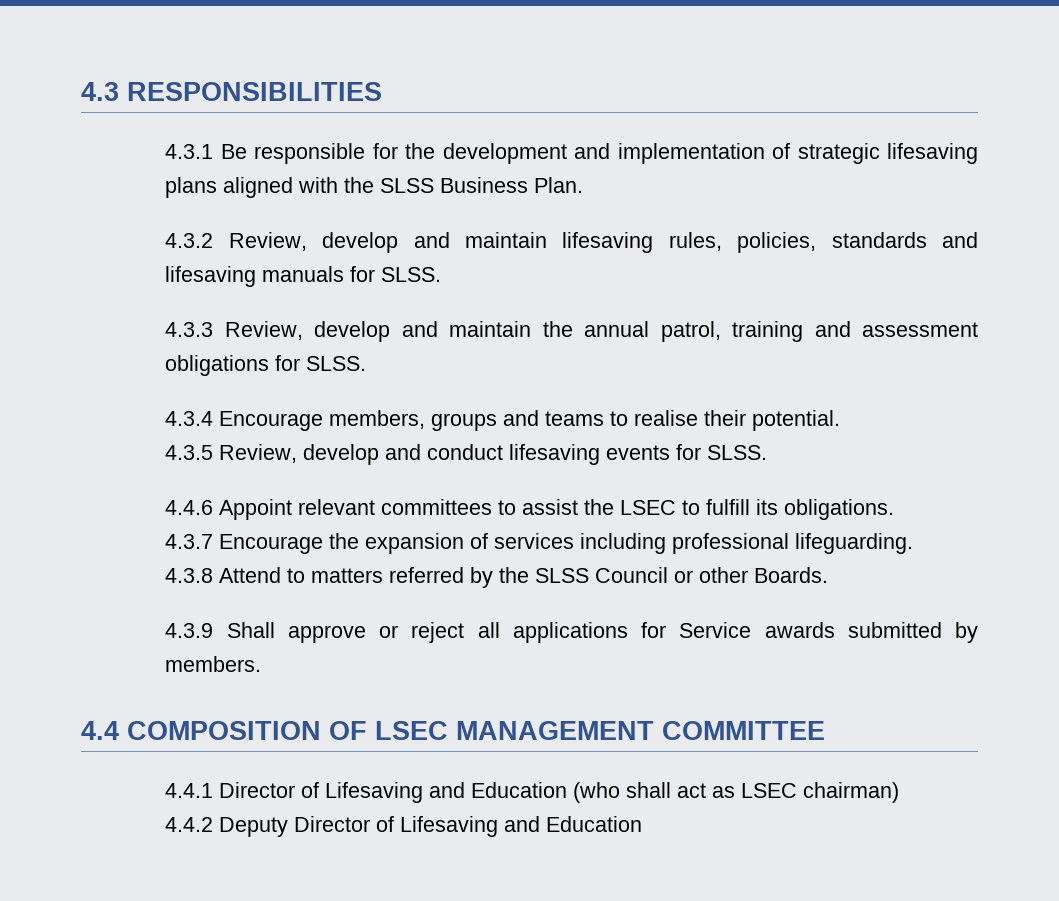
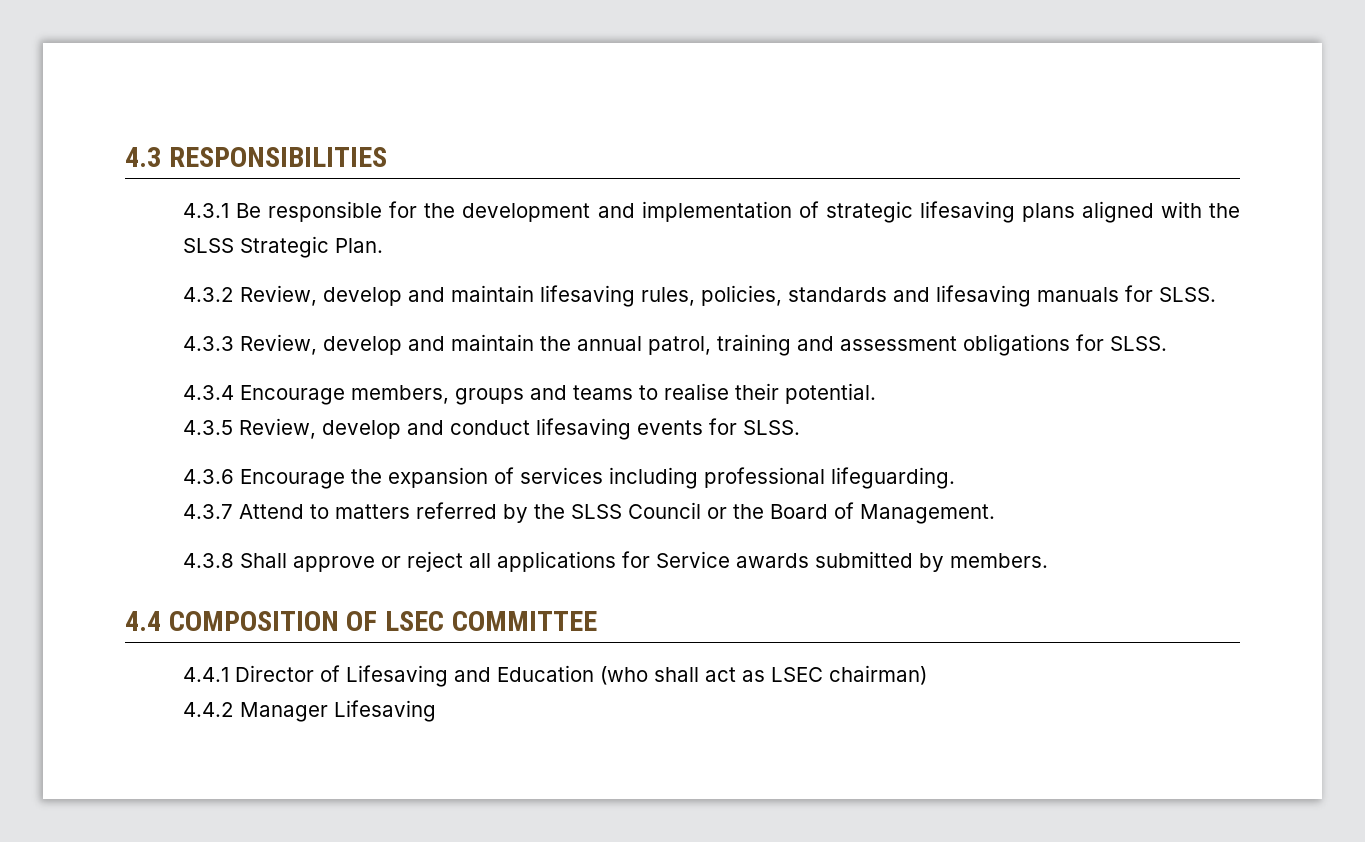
[440,177,529,193] Business -> [240,236,330,258] Strategic
[165,499,895,520] [165,534,214,549] 4.4.6 Appoint relevant committees to assist the LSEC to fulfill its obligations. // 4.3.7 -> [183,469,235,484] 4.3.6
[165,568,214,583] 4.3.8 -> [183,504,234,519] 4.3.7
[699,567,829,583] [165,623,214,638] other Boards. // 4.3.9 -> [733,502,996,524] [183,553,235,568] the Board of Management. // 4.3.8
[456,721,654,740] MANAGEMENT -> (445, 621) none
[219,816,643,837] Deputy Director of Lifesaving and Education -> [240,700,437,722] Manager Lifesaving

